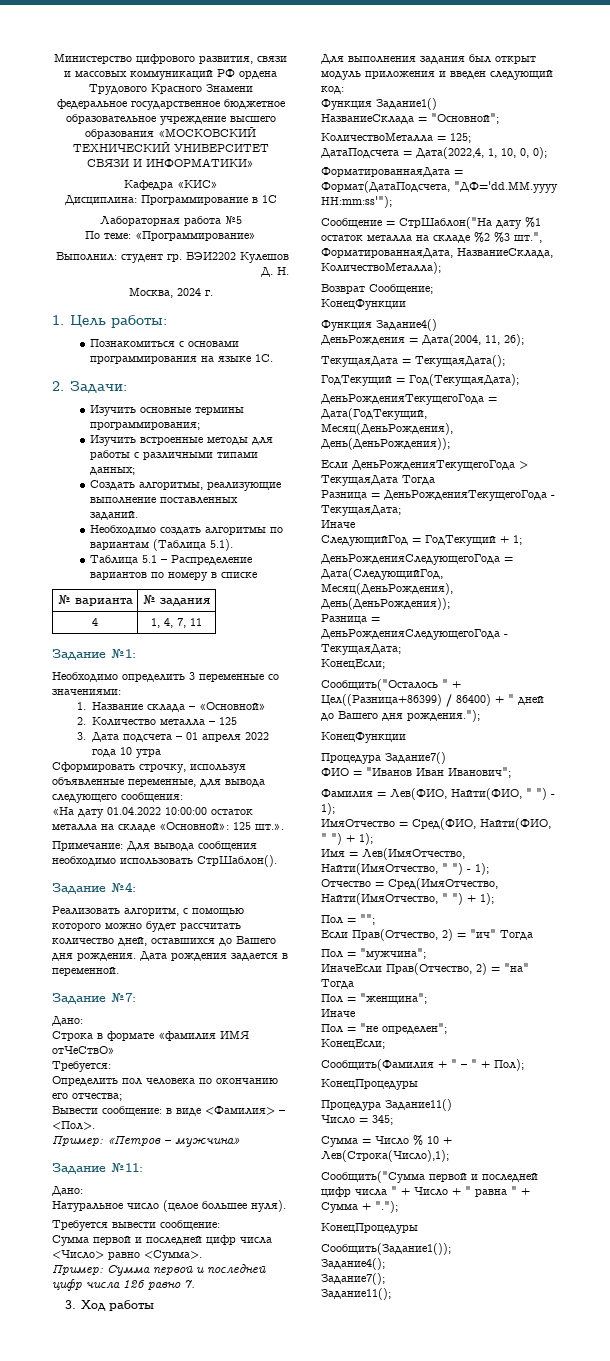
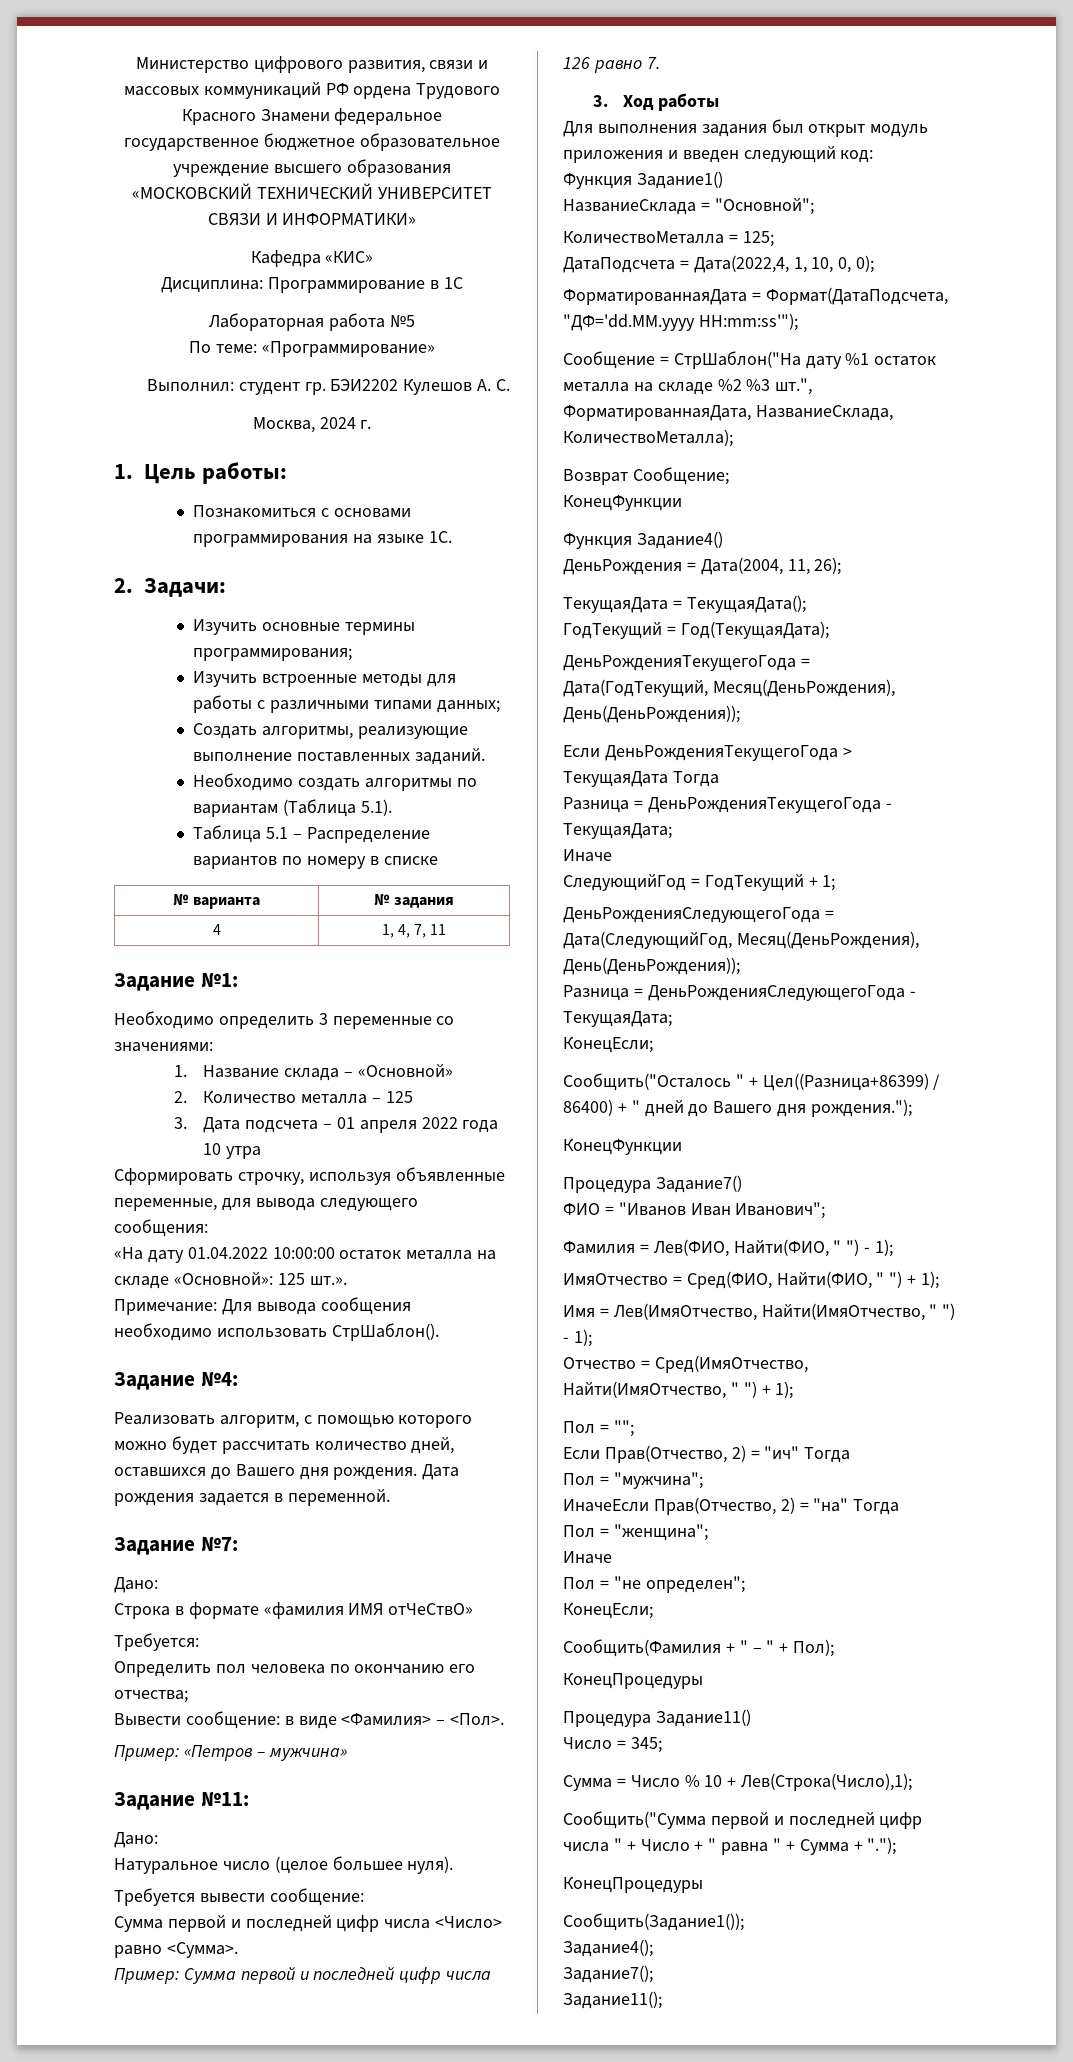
[261,267,289,277] Д. Н. -> [477,379,511,391] А. С.

